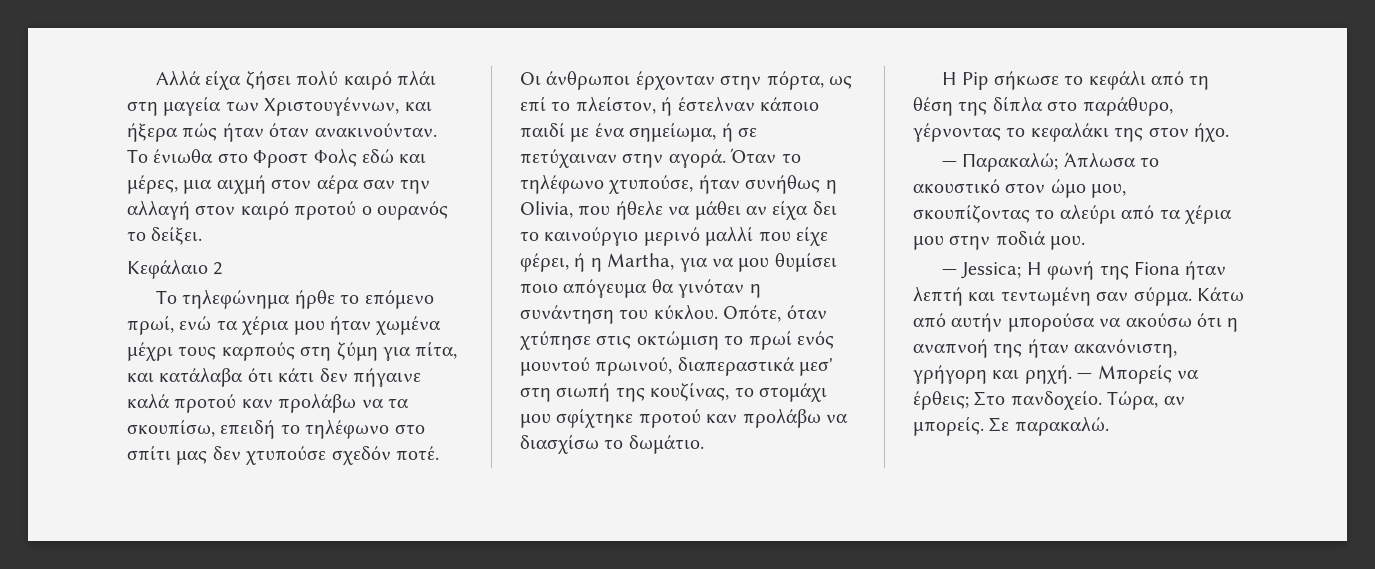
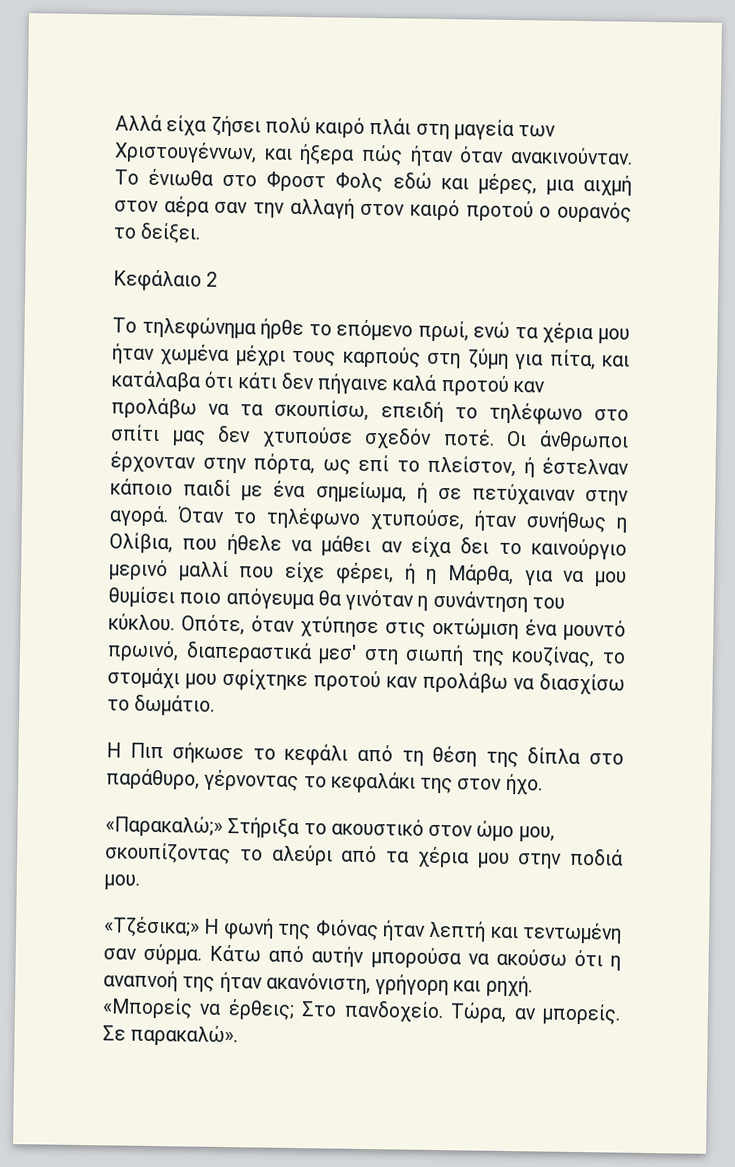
[520,201,573,218] Olivia, -> [109,532,173,554] Ολίβια,
[607,253,675,270] Martha, -> [446,564,514,586] Μάρθα,
[724,330,834,350] [520,357,673,376] το πρωί ενός μουντού πρωινού, -> [525,619,626,641] [107,640,179,662] ένα μουντό πρωινό,
[962,72,989,90] Pip -> [129,742,164,759] Πιπ
[941,152,1136,172] — Παρακαλώ; Άπλωσα -> [105,815,301,839] «Παρακαλώ;» Στήριξα
[941,262,1022,279] — Jessica; -> [103,916,200,938] «Τζέσικα;»
[1133,261,1180,275] Fiona -> [314,919,379,941] Φιόνας
[1077,364,1172,384] — Μπορείς -> [102,997,193,1019] «Μπορείς
[1014,416,1109,436] παρακαλώ. -> [130,1024,239,1047] παρακαλώ».

